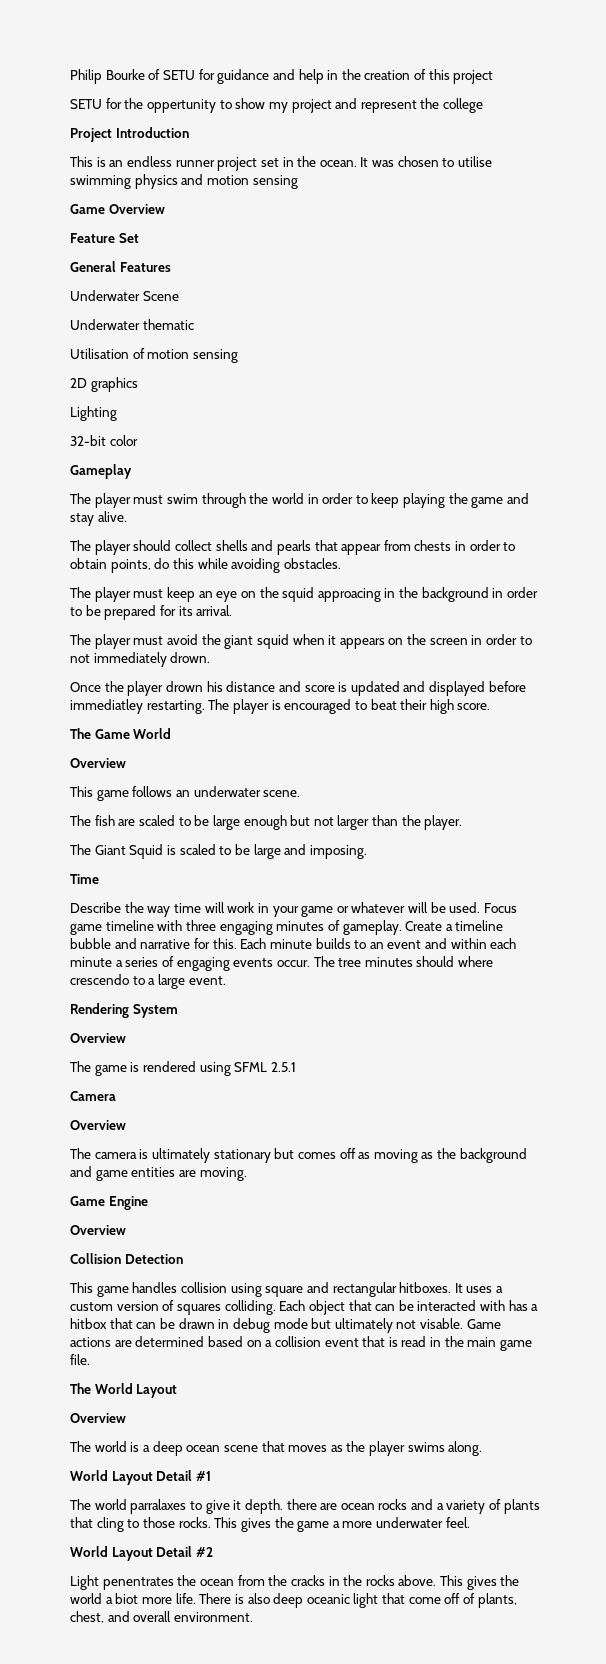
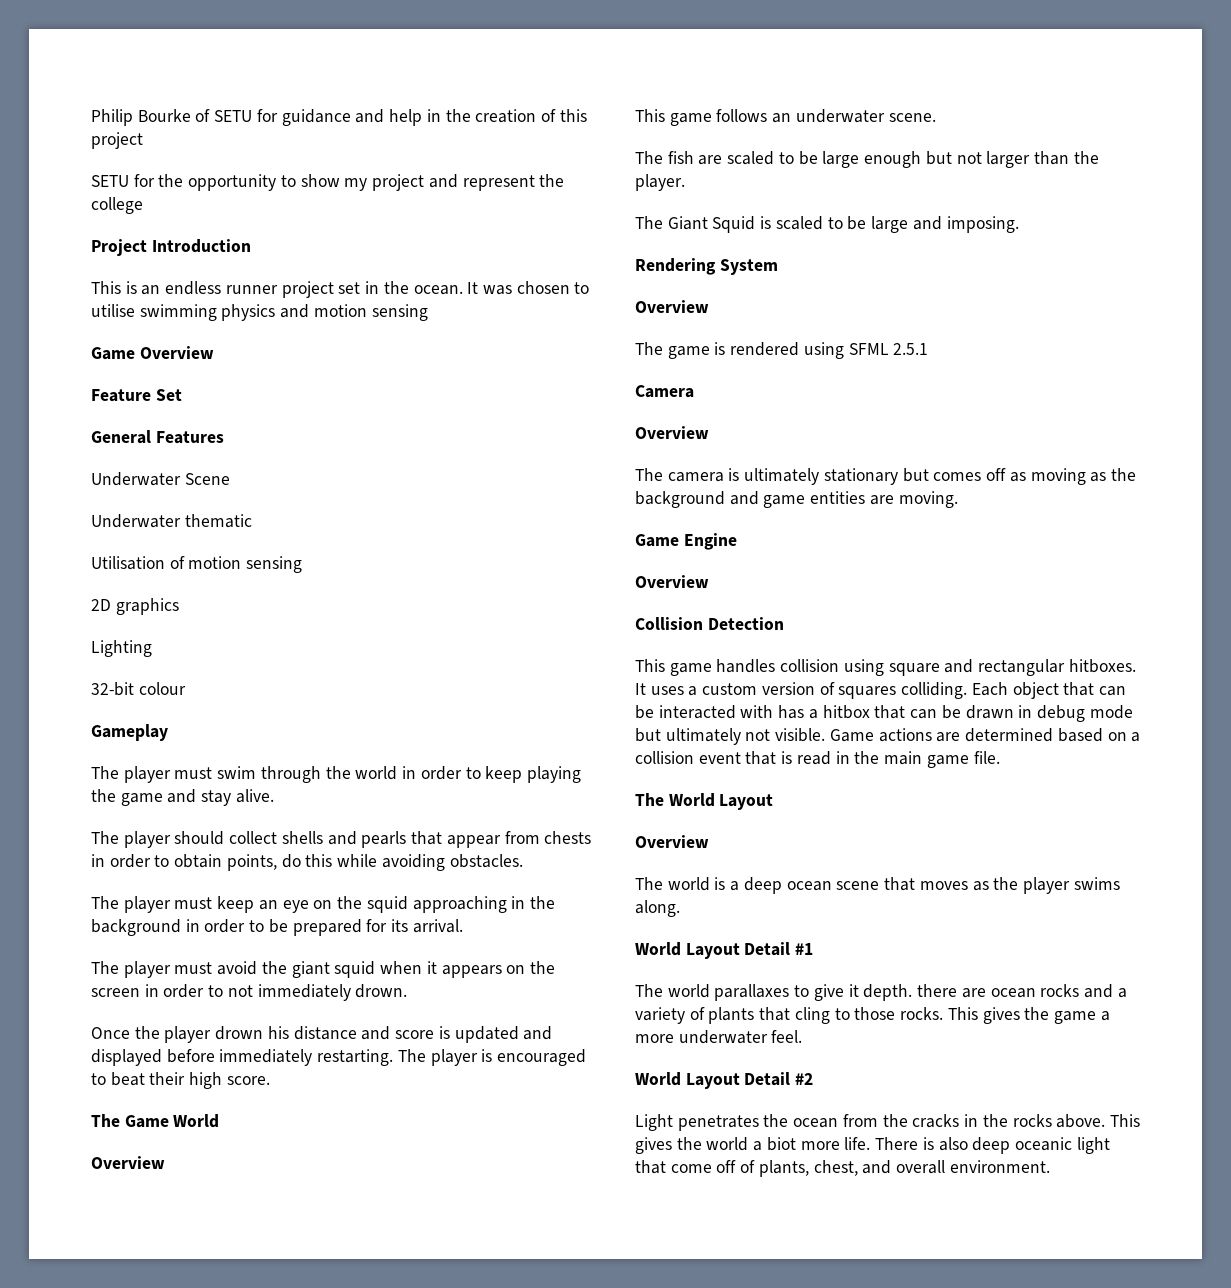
[146,99,216,113] oppertunity -> [188,174,277,191] opportunity
[109,435,138,446] color -> [138,682,186,695] colour
[317,588,381,602] approacing -> [412,896,507,913] approaching
[70,699,143,714] immediatley -> [219,1049,313,1066] immediately
[70,874,99,884] [70,902,518,917] [70,920,504,935] [70,938,517,949] [70,956,494,971] [70,974,226,989] // Time // Describe the way time will work in your game or whatever will be used. Focus game timeline with three engaging minutes of gameplay. Create a timeline bubble and narrative for this. Each minute builds to an event and within each minute a series of engaging events occur. The tree minutes should where crescendo to a large event. -> (1019, 224) none
[420,1318,464,1329] visable. -> [775,728,826,742] visible.
[130,1499,187,1514] parralaxes -> [714,984,790,1001] parallaxes
[102,1577,174,1590] penentrates -> [677,1115,759,1131] penetrates

